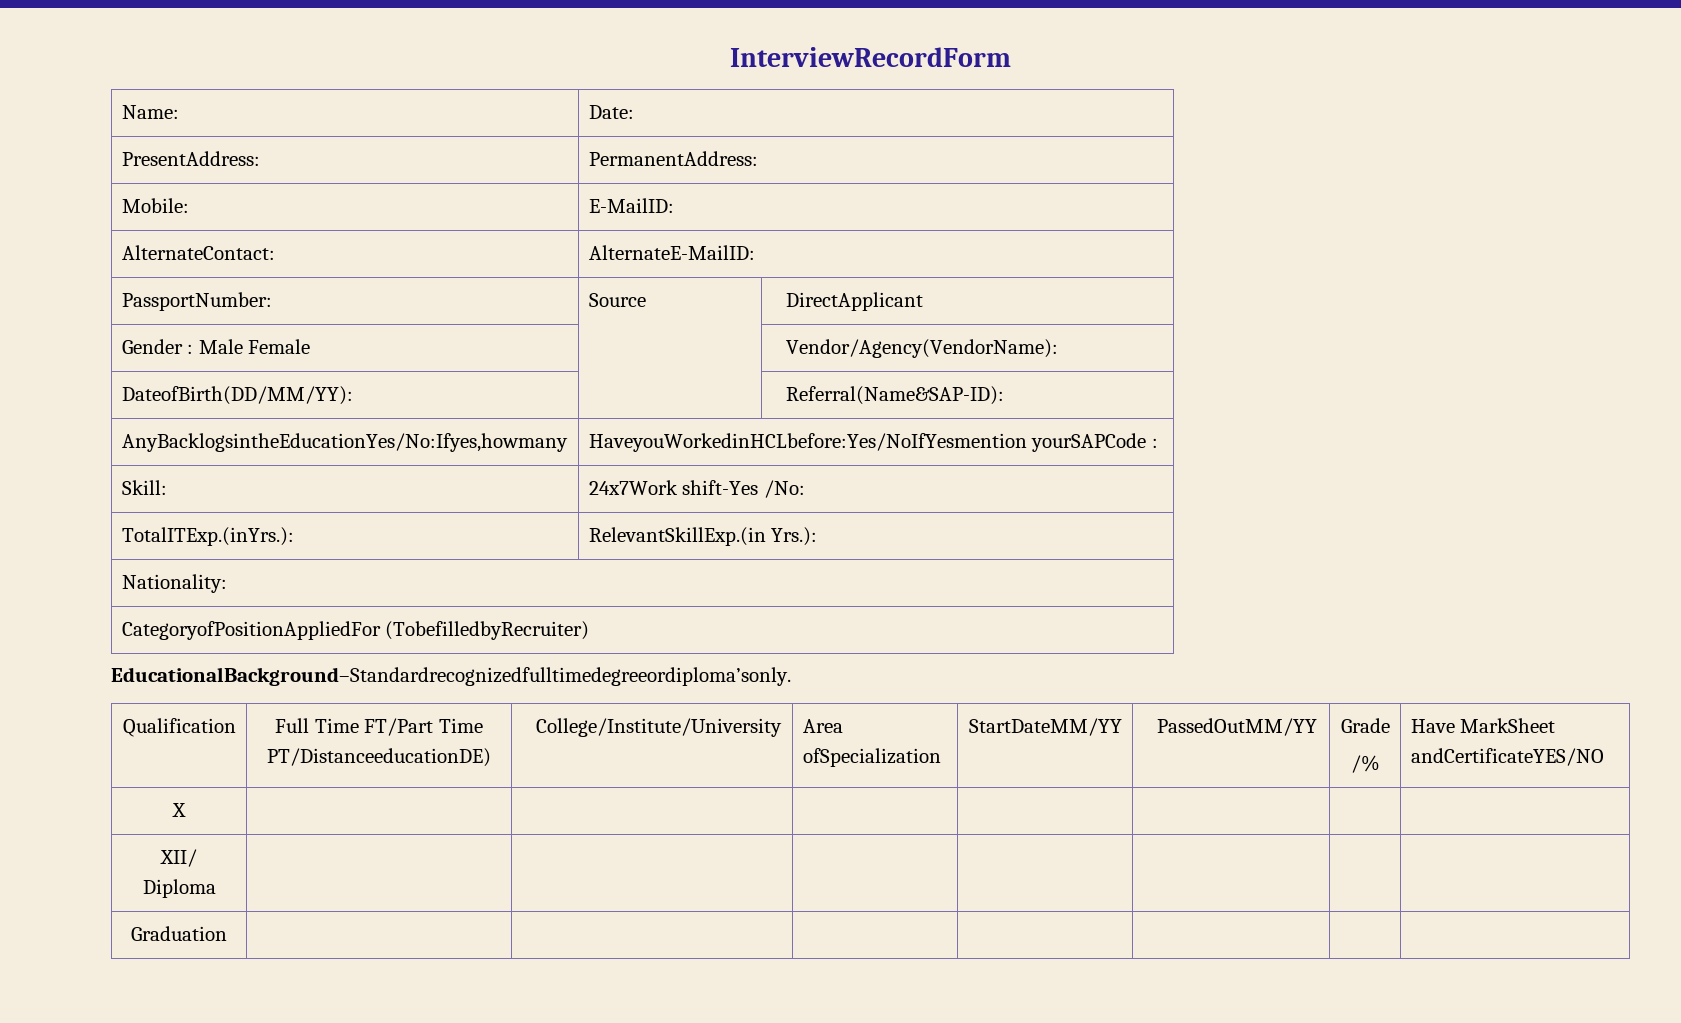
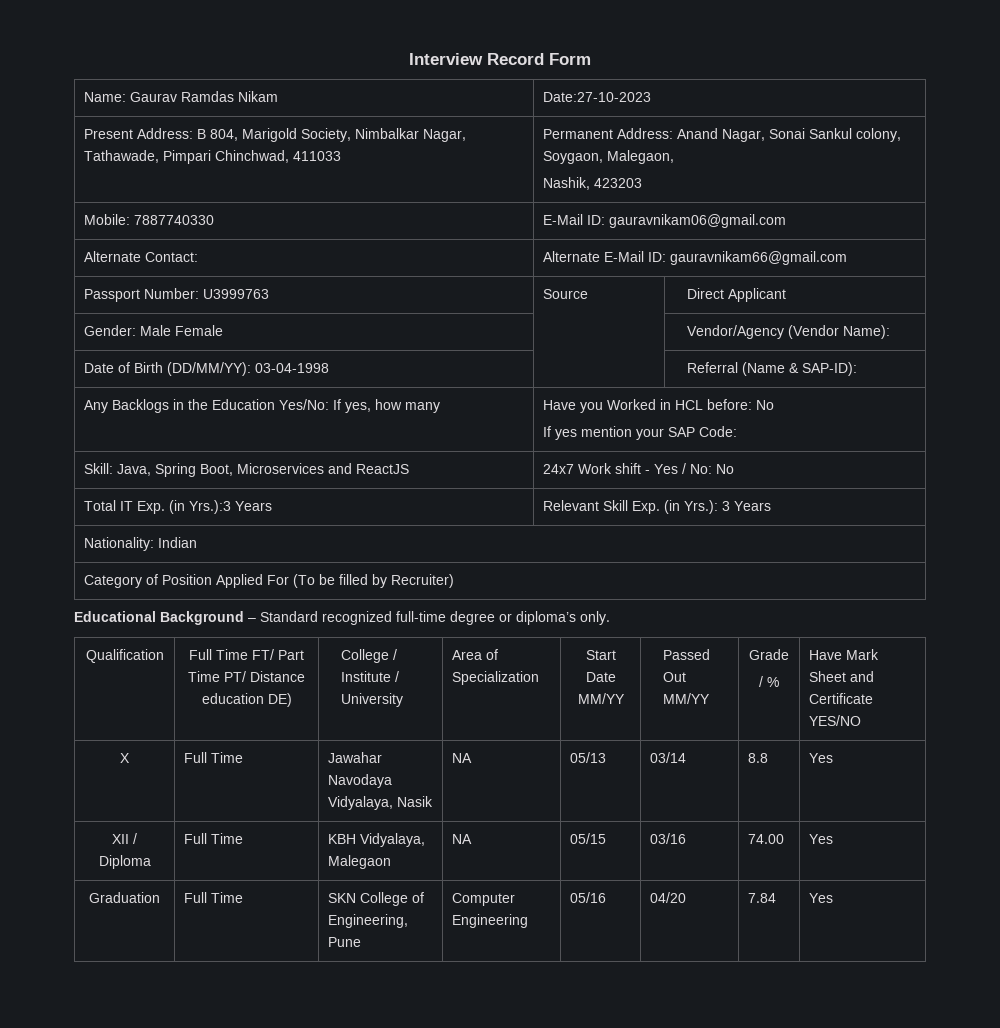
[730,47,1011,67] [121,105,179,119] [588,105,634,119] [121,151,260,166] [588,151,758,166] [121,198,189,213] [588,198,674,213] [121,245,275,260] [588,245,755,260] [121,292,272,311] [588,293,646,307] [785,292,923,311] [121,339,311,354] [785,339,1058,358] [121,386,353,405] [785,386,1004,405] [121,433,568,452] [588,433,1158,452] [121,480,167,495] [588,480,805,498] [121,527,294,546] [588,527,766,546] InterviewRecordForm // Name: | Date: // PresentAddress: | PermanentAddress: // Mobile: | E-MailID: // AlternateContact: | AlternateE-MailID: // PassportNumber: | Source | DirectApplicant // Gender : Male Female | | Vendor/Agency(VendorName): // DateofBirth(DD/MM/YY): | | Referral(Name&SAP-ID): // AnyBacklogsintheEducationYes/No:Ifyes,howmany | HaveyouWorkedinHCLbefore:Yes/NoIfYesmention yourSAPCode : // Skill: | 24x7Work shift-Yes /No: // TotalITExp.(inYrs.): | RelevantSkillExp.(in -> [409,53,591,65] [84,91,279,102] [543,92,652,102] [84,128,467,142] [84,150,342,164] [543,128,902,142] [543,150,675,164] [543,177,643,190] [84,214,215,225] [543,214,787,228] [84,251,199,262] [543,251,848,265] [84,288,270,302] [543,289,589,299] [687,288,787,302] [84,325,224,336] [687,325,891,339] [84,362,330,376] [687,362,858,376] [84,399,441,413] [543,399,775,413] [543,426,738,440] [84,463,410,477] [543,463,735,474] [84,500,273,514] [543,500,681,514] Interview Record Form // Name: Gaurav Ramdas Nikam | Date:27-10-2023 // Present Address: B 804, Marigold Society, Nimbalkar Nagar, Tathawade, Pimpari Chinchwad, 411033 | Permanent Address: Anand Nagar, Sonai Sankul colony, Soygaon, Malegaon, // Nashik, 423203 // Mobile: 7887740330 | E-Mail ID: gauravnikam06@gmail.com // Alternate Contact: | Alternate E-Mail ID: gauravnikam66@gmail.com // Passport Number: U3999763 | Source | Direct Applicant // Gender: Male Female | | Vendor/Agency (Vendor Name): // Date of Birth (DD/MM/YY): 03-04-1998 | | Referral (Name & SAP-ID): // Any Backlogs in the Education Yes/No: If yes, how many | Have you Worked in HCL before: No // If yes mention your SAP Code: // Skill: Java, Spring Boot, Microservices and ReactJS | 24x7 Work shift - Yes / No: No // Total IT Exp. (in Yrs.):3 Years | Relevant Skill Exp. (in
(818, 536) none -> [722,501,772,511] 3 Years
[121,621,590,640] [111,667,791,686] [122,718,236,737] [275,718,483,736] [267,748,491,767] [535,718,782,737] [802,719,843,733] [802,748,941,767] [968,718,1122,736] [1156,718,1317,736] // CategoryofPositionAppliedFor (TobefilledbyRecruiter) // EducationalBackground–Standardrecognizedfulltimedegreeordiploma’sonly. // Qualification | Full Time FT/Part Time PT/DistanceeducationDE) | College/Institute/University | Area ofSpecialization | StartDateMM/YY | PassedOutMM/YY -> [158,537,198,548] [84,574,455,588] [74,611,610,625] [85,649,164,663] [189,649,304,660] [188,671,305,682] [201,693,292,707] [341,649,398,663] [341,671,400,682] [341,693,404,707] [452,649,499,660] [452,671,540,685] [585,650,616,660] [585,672,616,682] [577,693,625,704] [663,649,711,660] [663,672,687,682] [663,693,711,704] Indian // Category of Position Applied For (To be filled by Recruiter) // Educational Background – Standard recognized full-time degree or diploma’s only. // Qualification | Full Time FT/ Part Time PT/ Distance education DE) | College / Institute / University | Area of Specialization | Start Date MM/YY | Passed Out MM/YY
[1350,755,1380,773] [1410,718,1556,733] [1410,748,1604,766] [172,803,186,817] [160,849,197,867] [142,879,216,898] [131,926,227,941] /% | Have MarkSheet andCertificateYES/NO // X | | | | | | | // XII/ Diploma | | | | | | | // Graduation | | | | | | | -> [759,676,779,687] [809,649,880,660] [809,671,875,682] [809,693,874,704] [809,715,862,726] [120,753,130,763] [184,752,244,763] [328,752,383,763] [328,774,393,788] [328,796,434,810] [452,753,473,763] [570,752,607,763] [650,752,687,763] [748,753,769,763] [809,753,834,763] [112,833,137,844] [98,855,151,869] [184,833,244,844] [328,833,426,847] [328,855,392,869] [452,834,473,844] [570,833,607,844] [650,833,687,844] [748,834,785,844] [809,834,834,844] [89,892,160,903] [184,892,244,903] [328,892,425,906] [328,914,409,928] [328,937,362,947] [452,893,516,906] [452,914,529,928] [570,892,607,903] [650,892,687,903] [748,893,777,903] [809,893,834,903] / % | Have Mark Sheet and Certificate YES/NO // X | Full Time | Jawahar Navodaya Vidyalaya, Nasik | NA | 05/13 | 03/14 | 8.8 | Yes // XII / Diploma | Full Time | KBH Vidyalaya, Malegaon | NA | 05/15 | 03/16 | 74.00 | Yes // Graduation | Full Time | SKN College of Engineering, Pune | Computer Engineering | 05/16 | 04/20 | 7.84 | Yes

